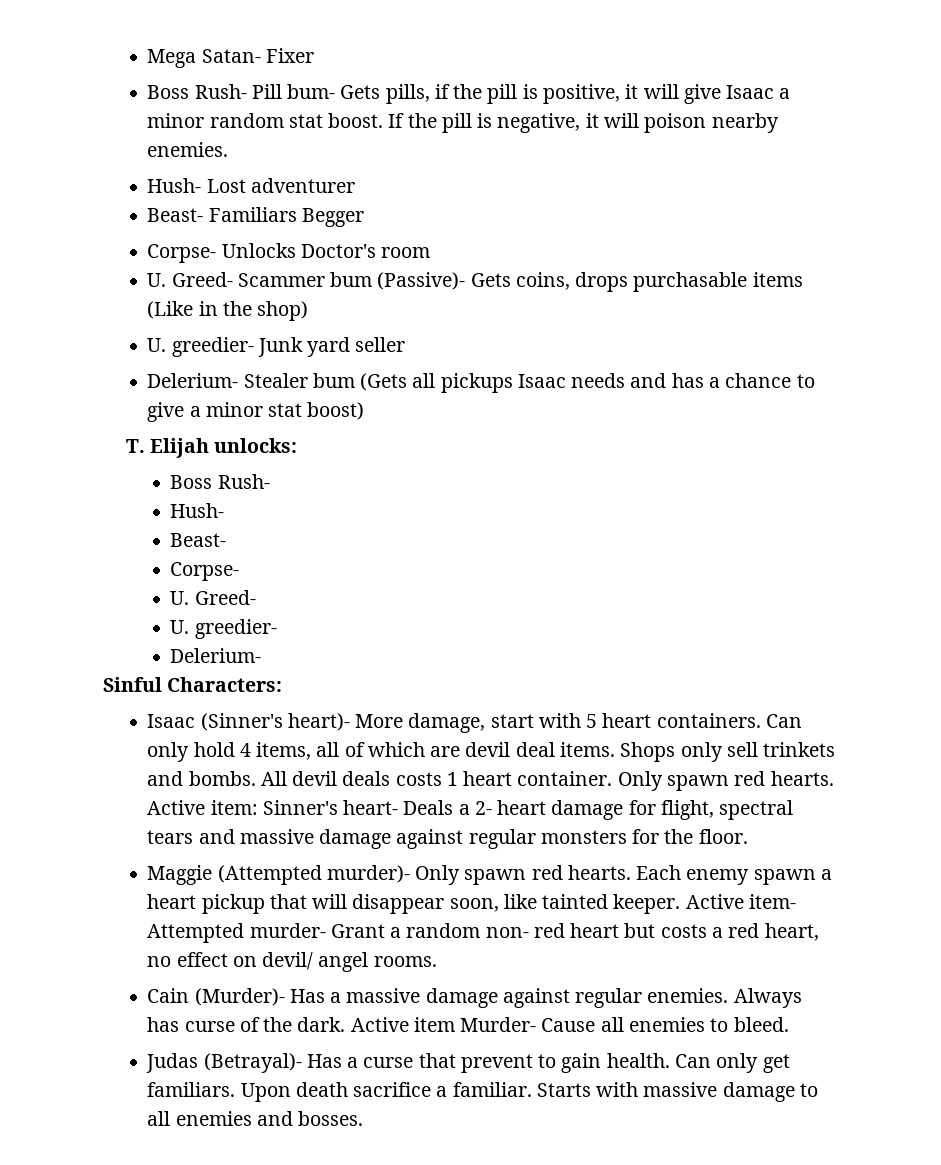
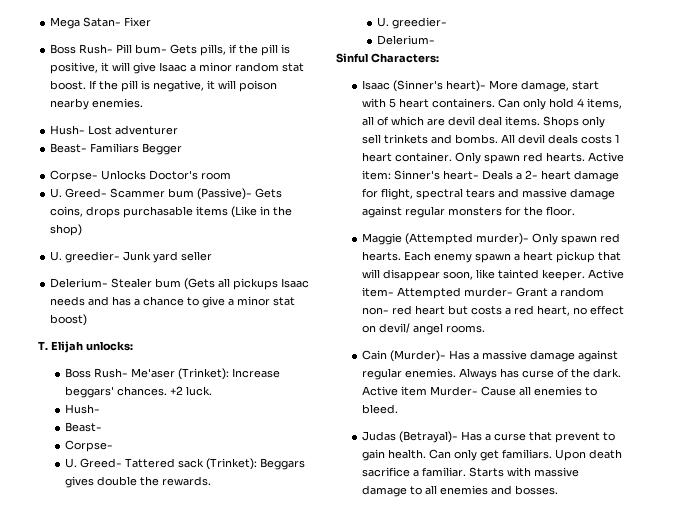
(270, 481) none -> [130,368,280,380] [64,386,212,398] Me'aser (Trinket): Increase beggars' chances. +2 luck.
(256, 597) none -> [124,458,305,470] [64,476,211,488] Tattered sack (Trinket): Beggars gives double the rewards.

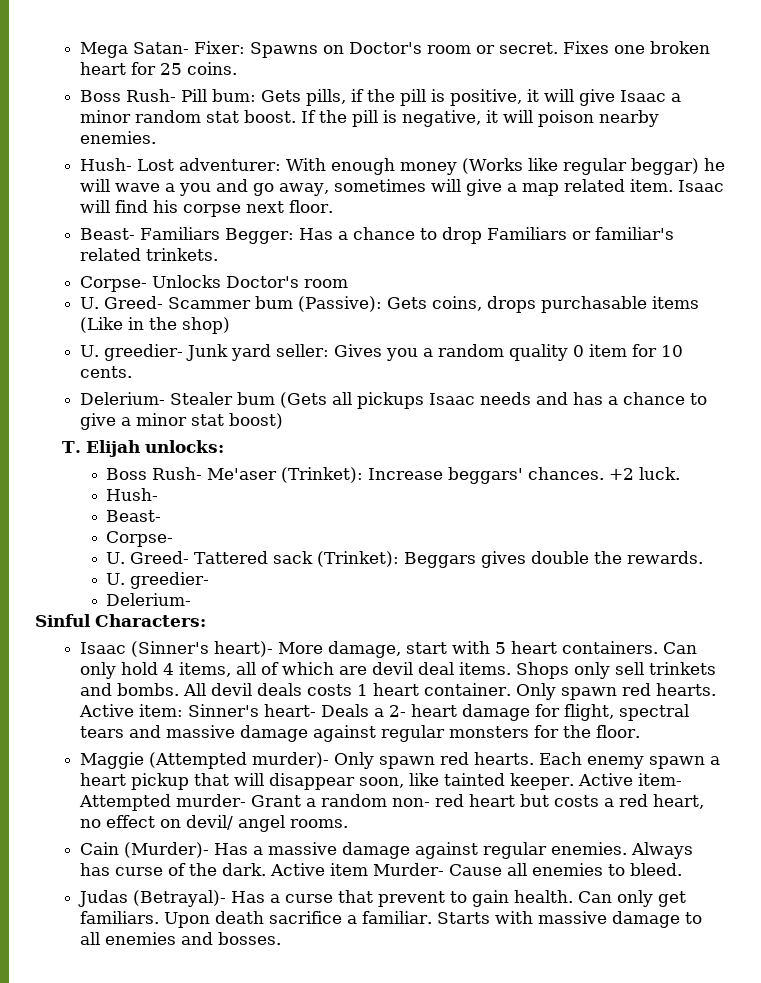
[124,17,152,27] Fixer -> [193,41,710,58] [79,62,237,75] Fixer: Spawns on Doctor's room or secret. Fixes one broken heart for 25 coins.
[135,44,168,54] bum- -> [211,89,256,102] bum:
[115,125,179,135] [50,143,183,155] adventurer // Beast- Familiars Begger -> [178,158,725,175] [79,179,724,196] [79,200,333,217] [79,227,674,244] [79,248,218,261] adventurer: With enough money (Works like regular beggar) he will wave a you and go away, sometimes will give a map related item. Isaac will find his corpse next floor. // Beast- Familiars Begger: Has a chance to drop Familiars or familiar's related trinkets.
[197,188,253,200] (Passive)- -> [297,296,382,312] (Passive):
[181,251,213,261] seller -> [275,344,683,361] [79,366,132,378] seller: Gives you a random quality 0 item for 10 cents.

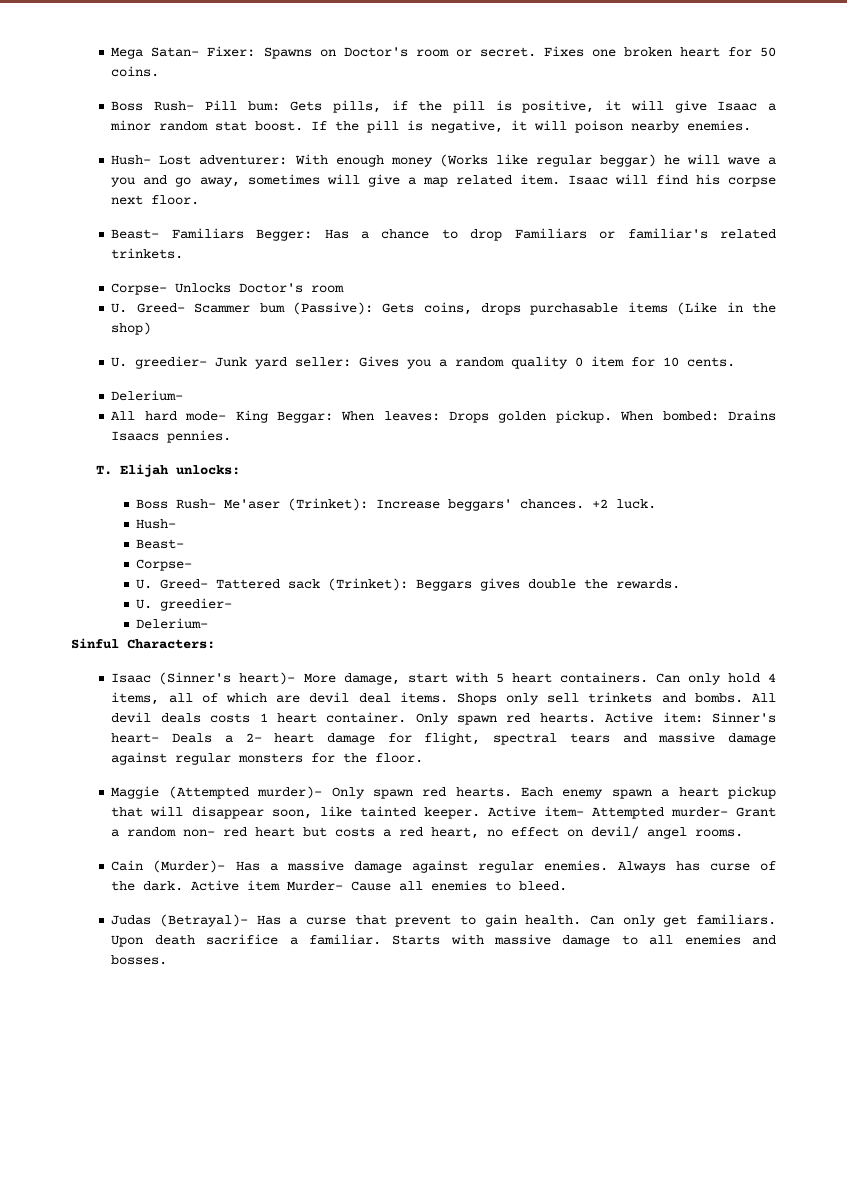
[159,63,182,75] 25 -> [760,47,776,57] 50
[169,392,707,409] [79,413,283,430] Stealer bum (Gets all pickups Isaac needs and has a chance to give a minor stat boost) -> [111,410,777,423] [111,430,232,443] // All hard mode- King Beggar: When leaves: Drops golden pickup. When bombed: Drains Isaacs pennies.

